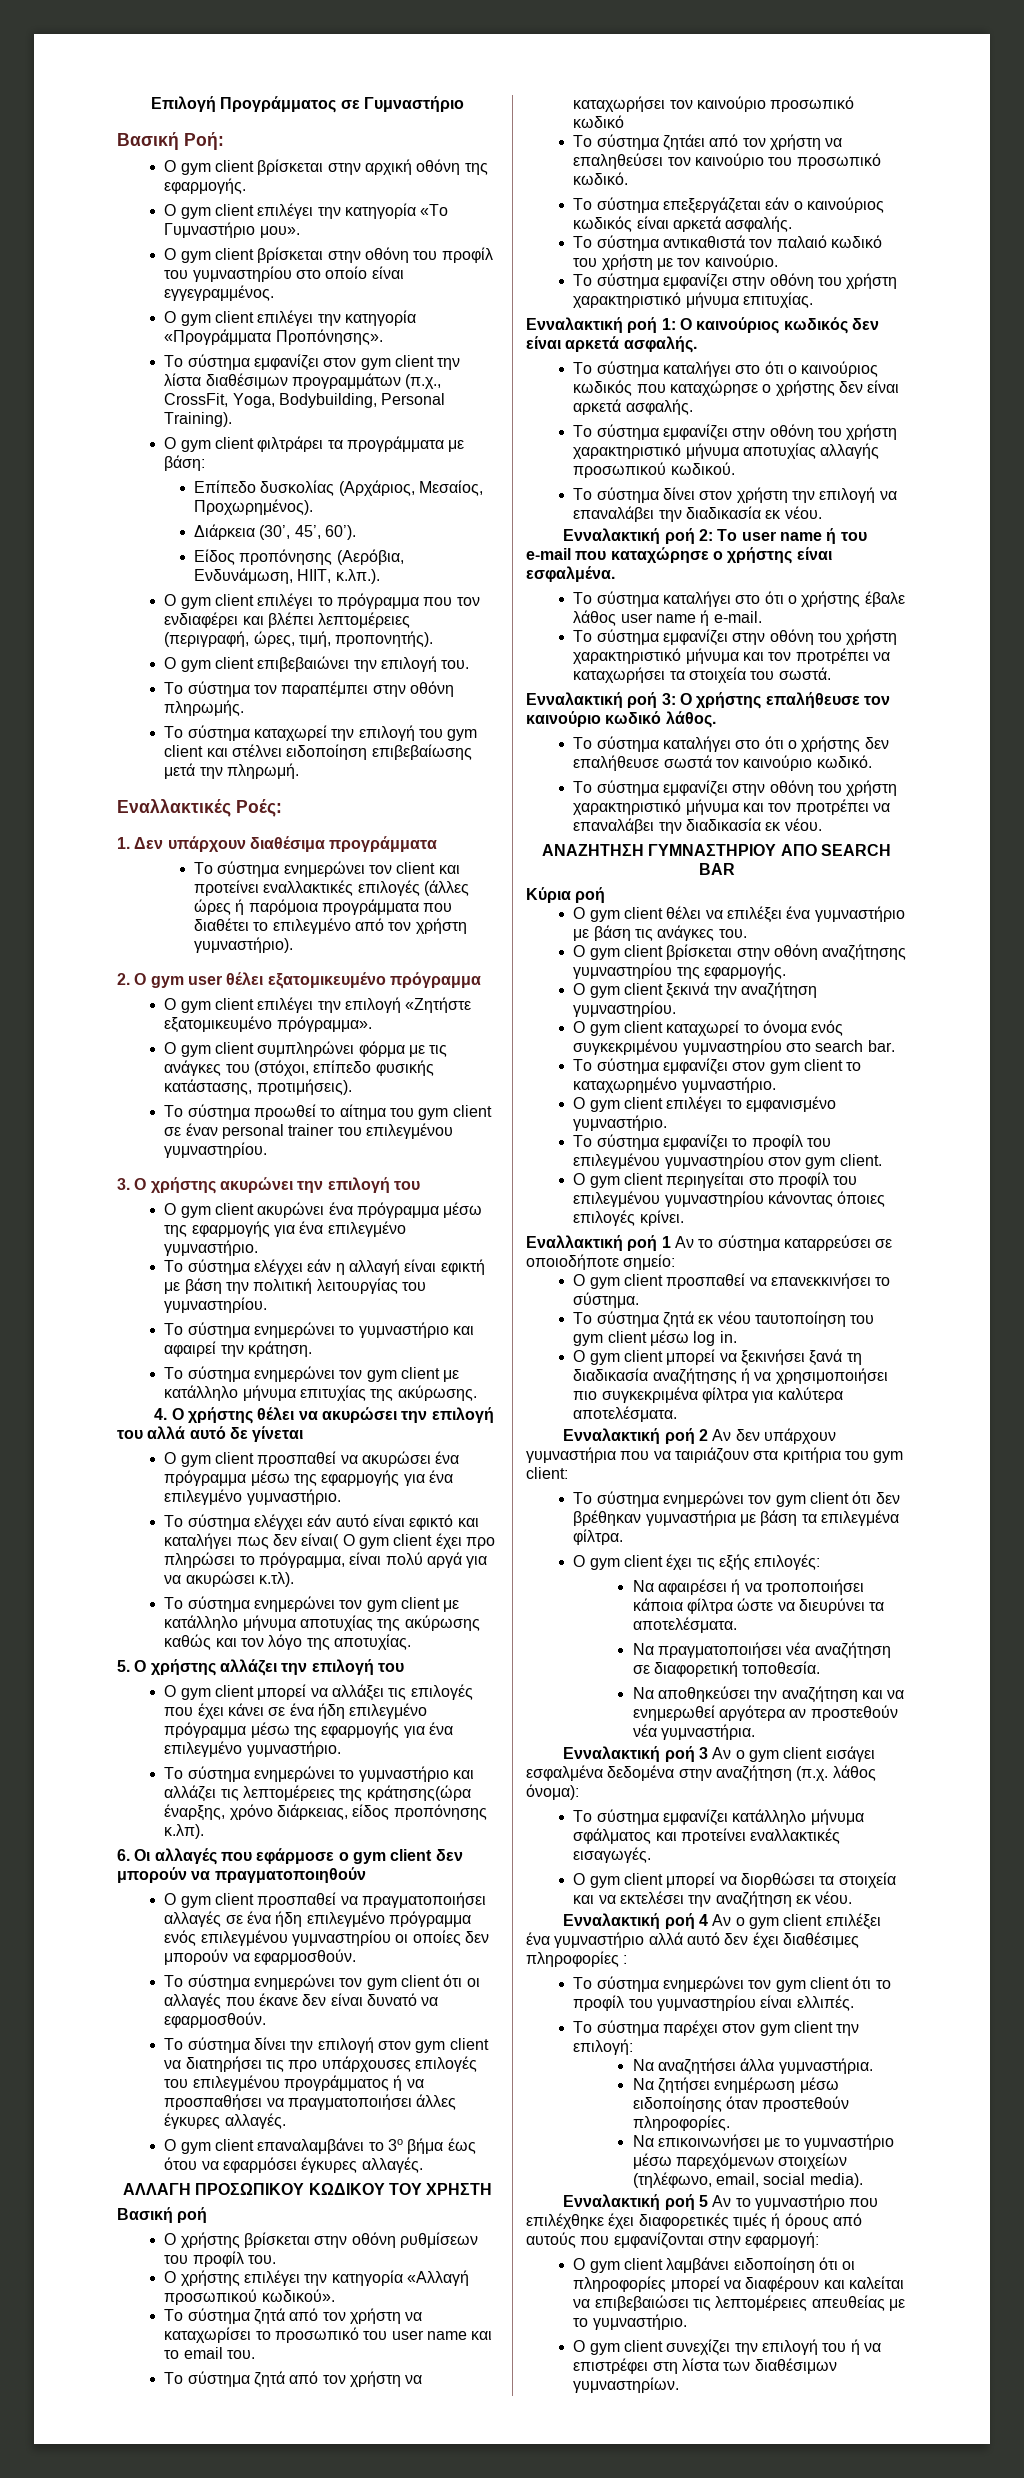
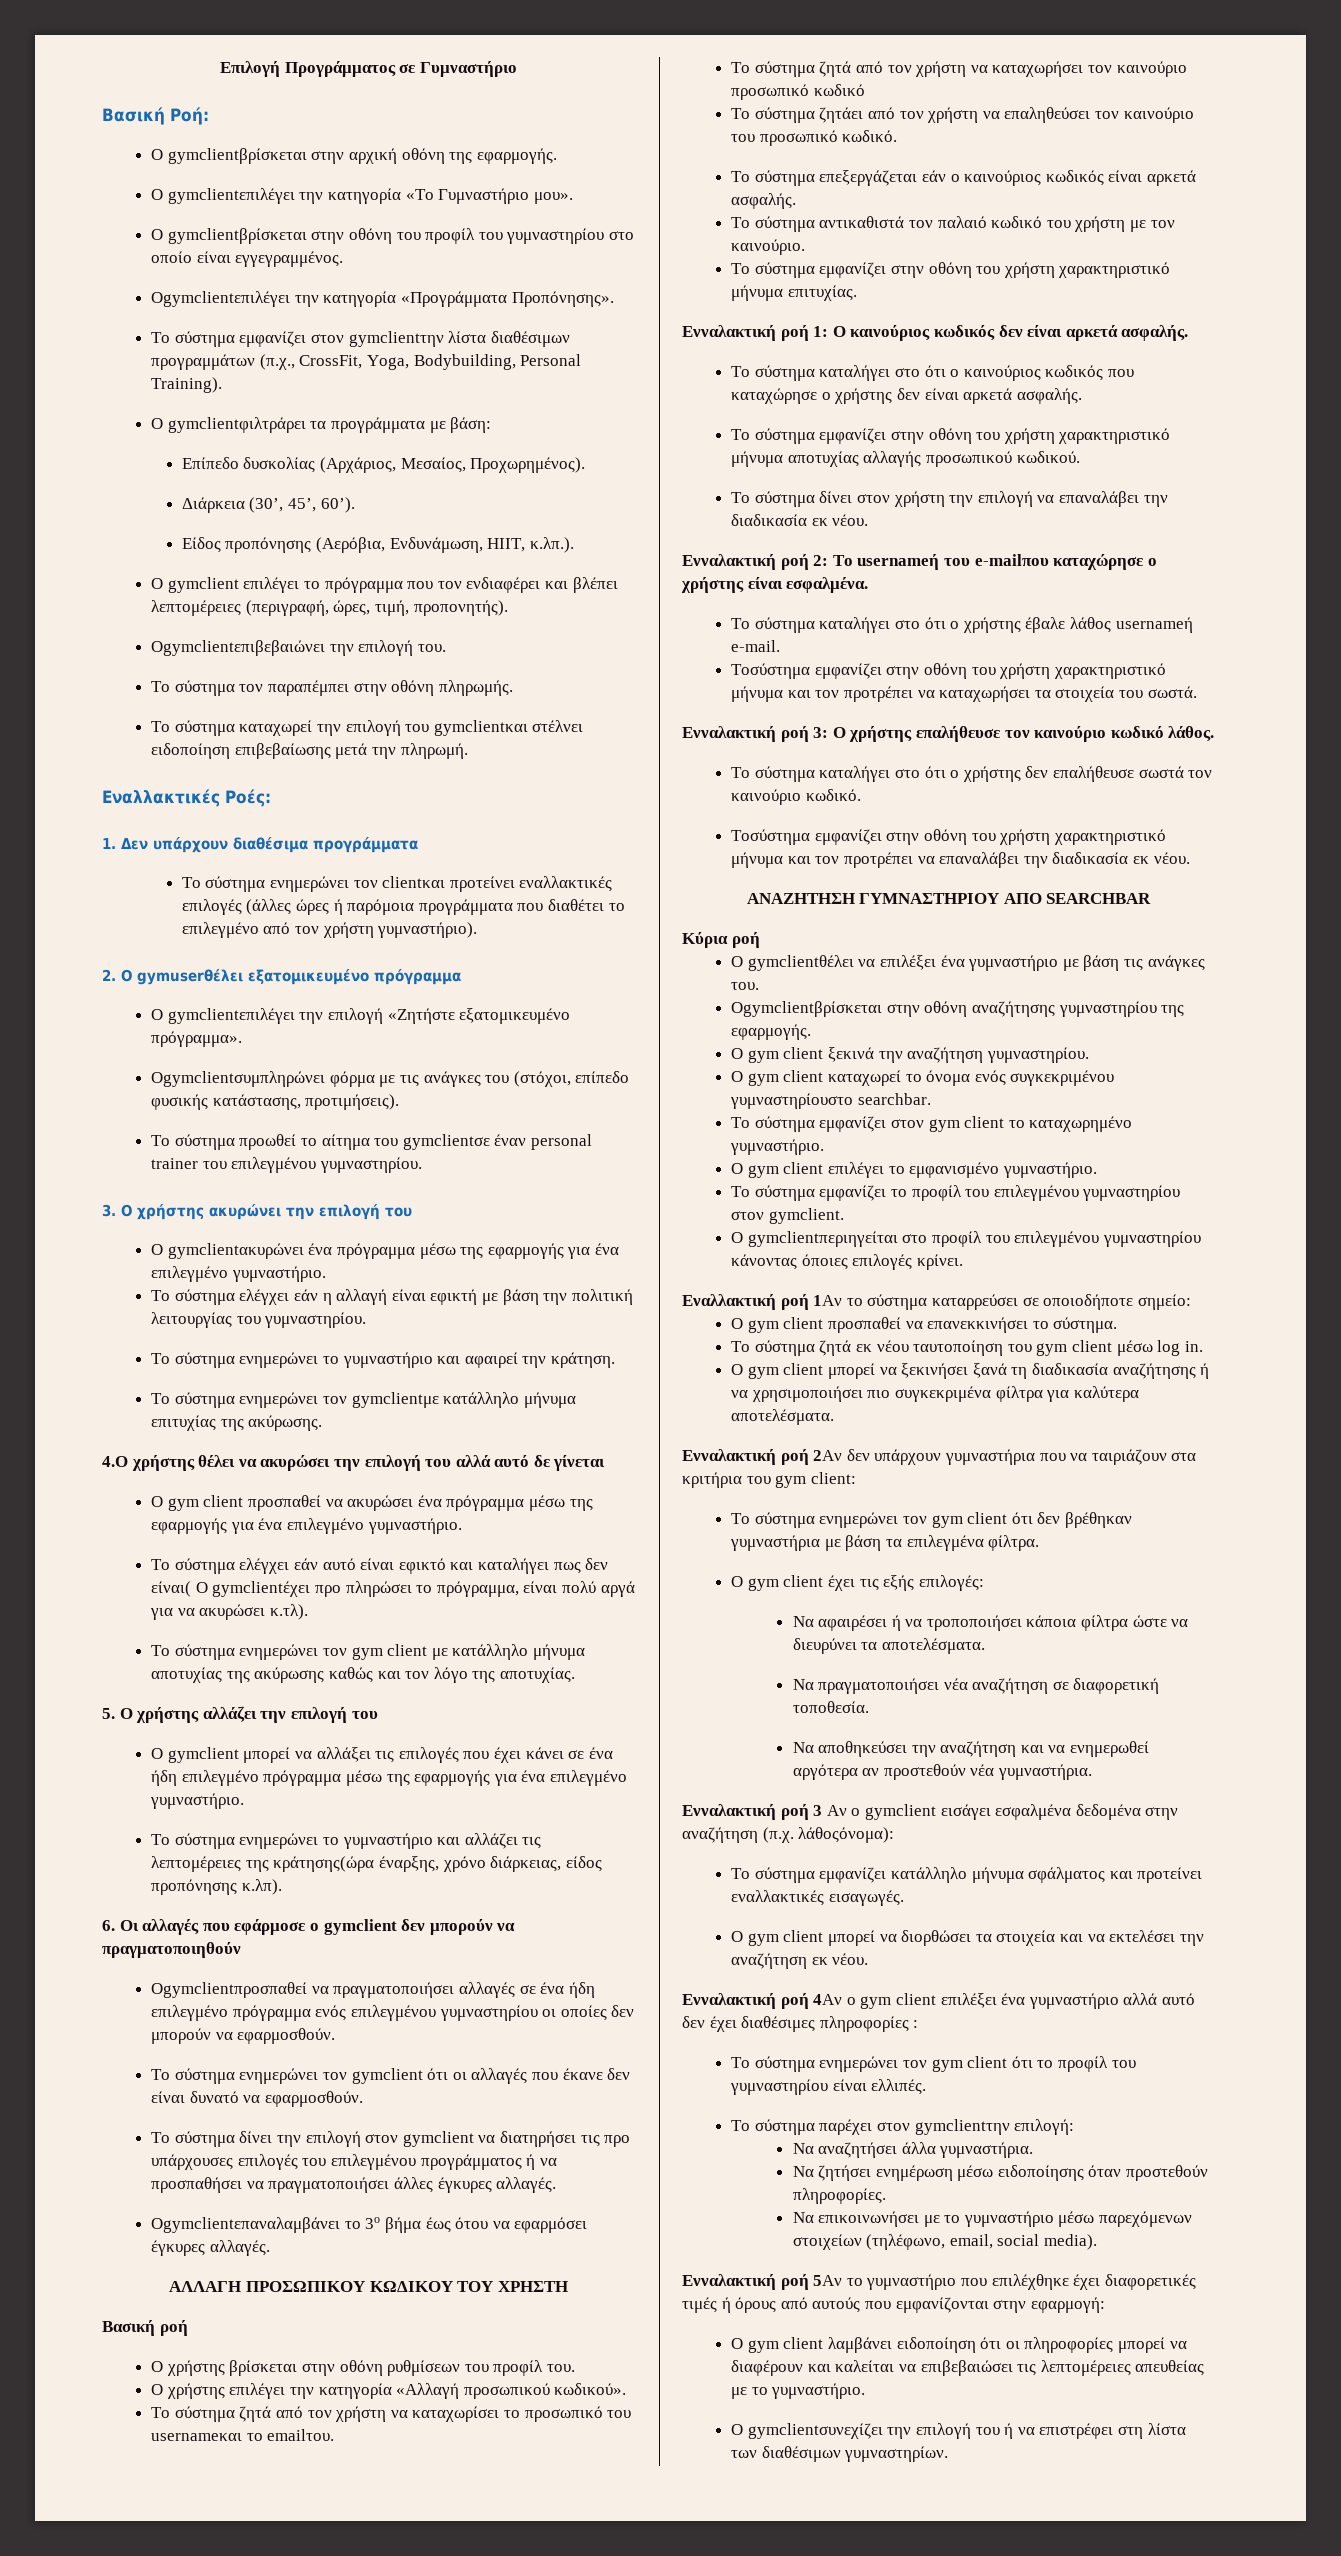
[180,159,324,175] gym client βρίσκεται -> [167,148,307,164] gymclientβρίσκεται
[180,203,314,219] gym client επιλέγει -> [167,188,295,204] gymclientεπιλέγει
[180,247,324,263] gym client βρίσκεται -> [167,228,307,244] gymclientβρίσκεται
[164,310,314,326] O gym client επιλέγει -> [151,291,291,307] Ogymclientεπιλέγει
[360,355,461,370] gym client την -> [348,331,444,347] gymclientτην
[180,436,324,452] gym client φιλτράρει -> [167,417,306,433] gymclientφιλτράρει
[180,594,254,609] gym client -> [167,577,239,593] gymclient
[164,656,350,672] O gym client επιβεβαιώνει -> [151,640,326,656] Ogymclientεπιβεβαιώνει
[447,729,478,741] [164,745,228,757] gym client και -> [433,720,528,736] gymclientκαι
[396,862,460,874] client και -> [382,876,446,888] clientκαι
[150,972,264,988] gym user θέλει -> [137,969,243,985] gymuserθέλει
[180,997,314,1013] gym client επιλέγει -> [167,1008,295,1024] gymclientεπιλέγει
[164,1041,355,1057] O gym client συμπληρώνει -> [151,1071,326,1087] Ogymclientσυμπληρώνει
[418,1105,492,1120] [164,1127,182,1136] gym client σε -> [402,1134,490,1150] gymclientσε
[180,1202,325,1218] gym client ακυρώνει -> [167,1243,304,1259] gymclientακυρώνει
[366,1367,460,1382] gym client με -> [351,1392,439,1408] gymclientμε
[154,1408,184,1420] 4. Ο -> [102,1456,128,1467] 4.Ο
[358,1533,462,1549] gym client έχει -> [212,1581,311,1597] gymclientέχει
[180,1685,254,1700] gym client -> [167,1747,239,1763] gymclient
[352,1849,433,1864] gym client -> [323,1919,397,1935] gymclient
[164,1892,337,1908] O gym client προσπαθεί -> [151,1982,308,1998] Ogymclientπροσπαθεί
[366,1975,440,1990] gym client -> [351,2068,423,2084] gymclient
[415,2038,489,2053] gym client -> [402,2131,474,2147] gymclient
[164,2138,365,2154] O gym client επαναλαμβάνει -> [151,2217,341,2233] Ogymclientεπαναλαμβάνει
[391,2330,493,2340] [164,2347,255,2359] user name και το email του. -> [151,2429,335,2441] usernameκαι το emailτου.
[741,528,867,544] [526,548,607,560] user name ή του e-mail που -> [857,554,1049,570] usernameή του e-mailπου
[620,610,710,626] user name ή -> [1115,617,1193,633] usernameή
[573,629,659,645] To σύστημα -> [731,663,811,679] Toσύστημα
[573,780,659,796] To σύστημα -> [731,829,811,845] Toσύστημα
[820,844,891,856] [698,863,735,875] SEARCH BAR -> [1046,893,1152,904] SEARCHBAR
[589,906,702,922] gym client θέλει -> [747,955,854,971] gymclientθέλει
[573,944,733,960] O gym client βρίσκεται -> [731,1001,883,1017] Ogymclientβρίσκεται
[682,1039,895,1055] γυμναστηρίου στο search bar. -> [730,1093,931,1109] γυμναστηρίουστο searchbar.
[805,1154,882,1169] [573,1172,745,1188] gym client. // Ο gym client περιηγείται -> [768,1208,844,1224] [731,1231,898,1247] gymclient. // Ο gymclientπεριηγείται
[661,1236,694,1248] 1 Αν -> [813,1295,843,1306] 1Αν
[698,1429,732,1441] 2 Αν -> [813,1450,843,1461] 2Αν
[748,1747,823,1762] gym client -> [864,1804,936,1820] gymclient
[832,1765,876,1781] [526,1784,579,1800] λάθος όνομα): -> [798,1827,895,1843] λάθοςόνομα):
[698,1914,732,1926] 4 Αν -> [813,1994,843,2005] 4Αν
[759,2021,860,2036] gym client την -> [914,2119,1010,2135] gymclientτην
[698,2195,732,2207] 5 Αν -> [813,2275,843,2286] 5Αν
[589,2339,731,2356] gym client συνεχίζει -> [747,2423,883,2439] gymclientσυνεχίζει

